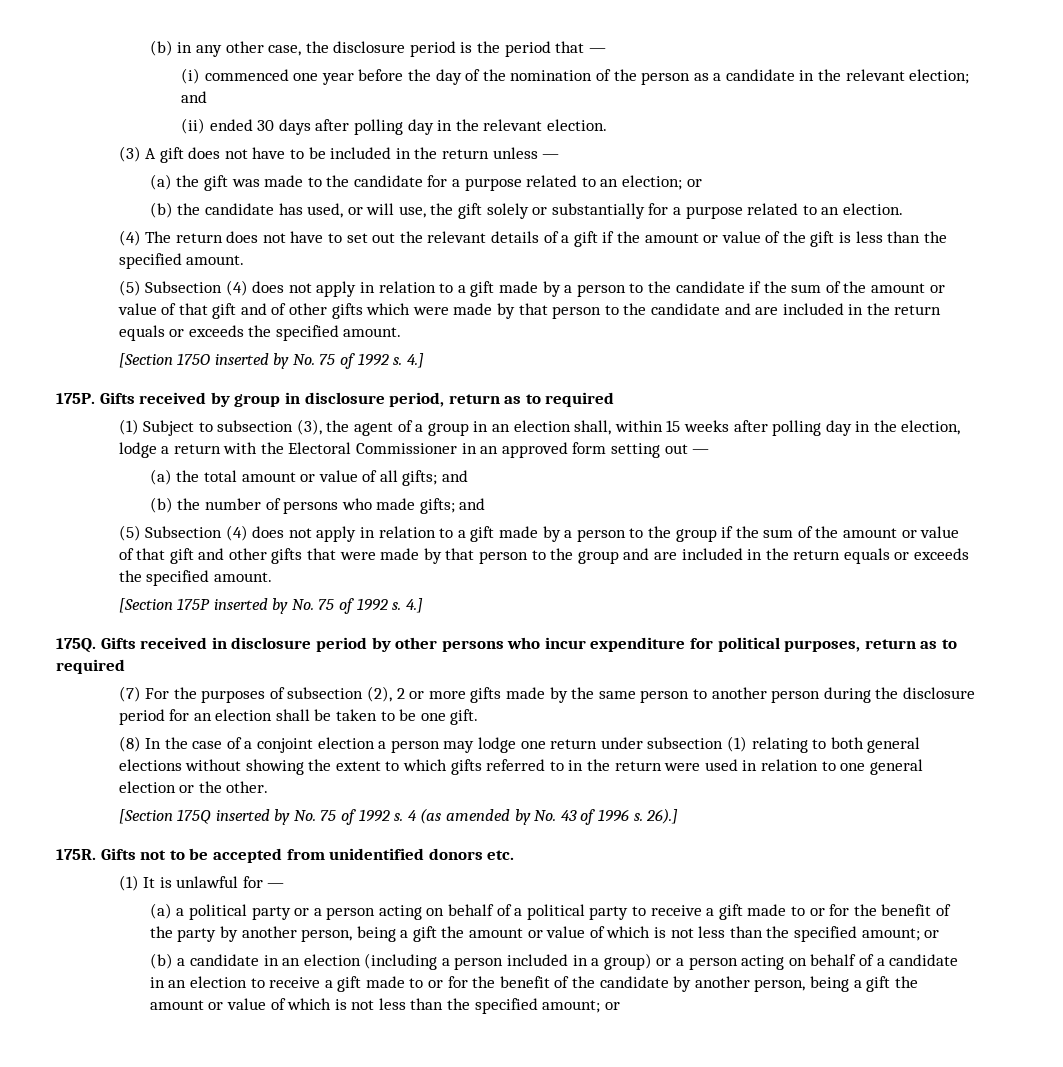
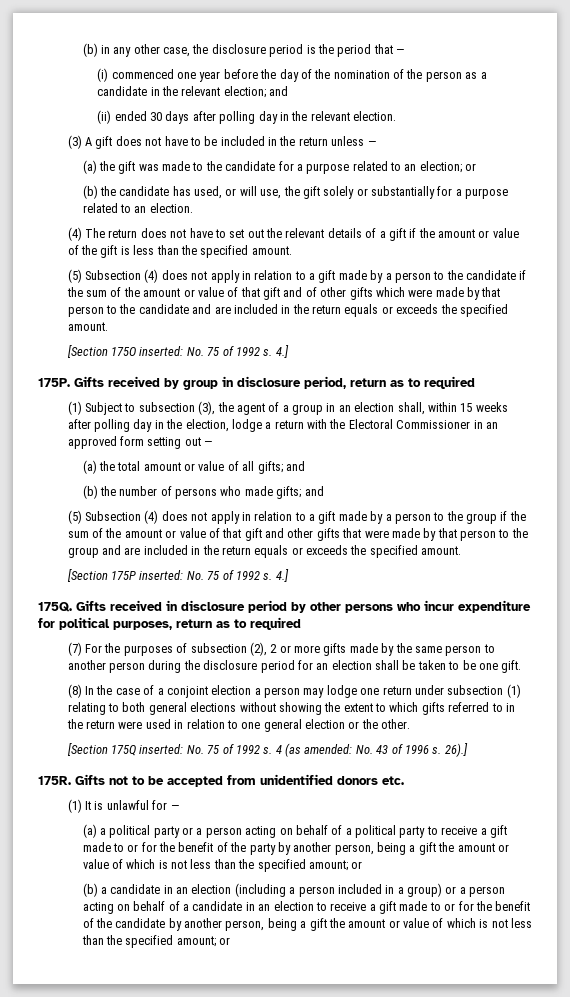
[214,353,290,369] inserted by -> [139,346,184,356] inserted:
[213,598,289,614] inserted by -> [139,570,184,580] inserted:
[215,809,291,825] inserted by -> [139,744,184,754] inserted:
[445,809,531,825] amended by -> [304,744,353,754] amended:

